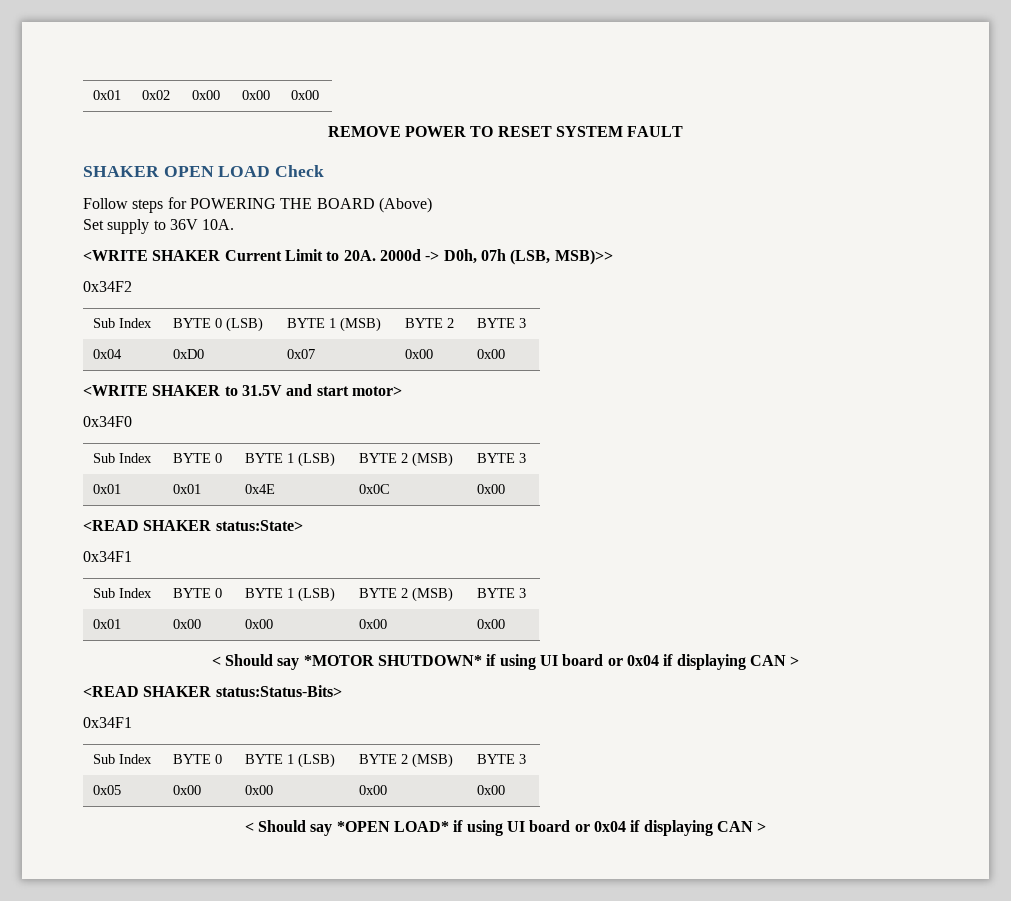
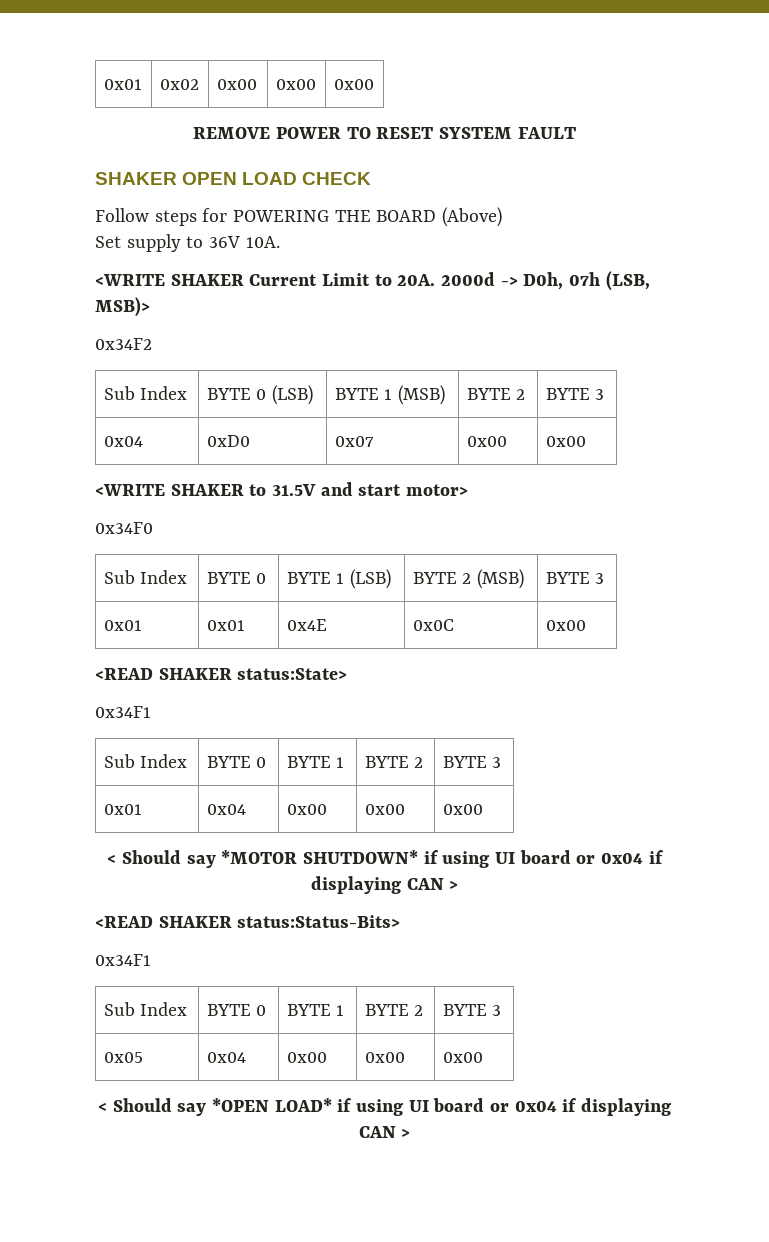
[275,165,325,177] Check -> [302,172,372,185] CHECK
[554,249,613,265] MSB)>> -> [95,297,150,317] MSB)>
[298,587,336,602] [359,587,454,602] [477,588,527,598] [93,619,122,629] [173,619,202,629] (LSB) | BYTE 2 (MSB) | BYTE 3 // 0x01 | 0x00 -> [364,756,424,768] [442,756,502,768] [103,804,142,815] [206,804,246,815] | BYTE 2 | BYTE 3 // 0x01 | 0x04
[298,753,336,768] [359,753,454,768] (LSB) | BYTE 2 (MSB) -> [364,1004,424,1016] | BYTE 2
[173,785,202,795] 0x00 -> [206,1052,246,1063] 0x04

